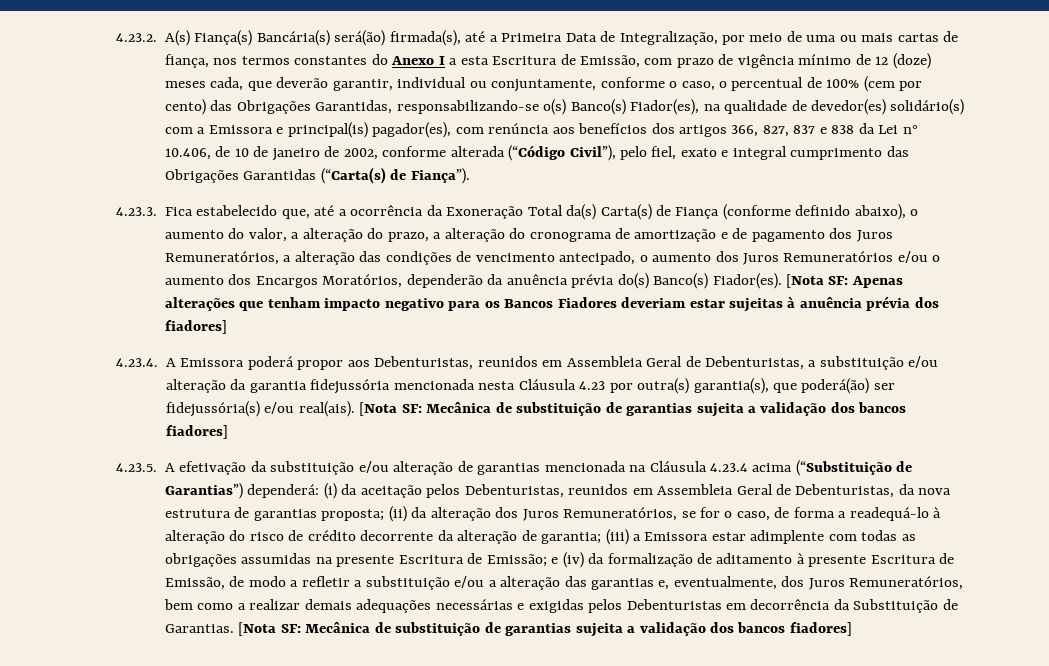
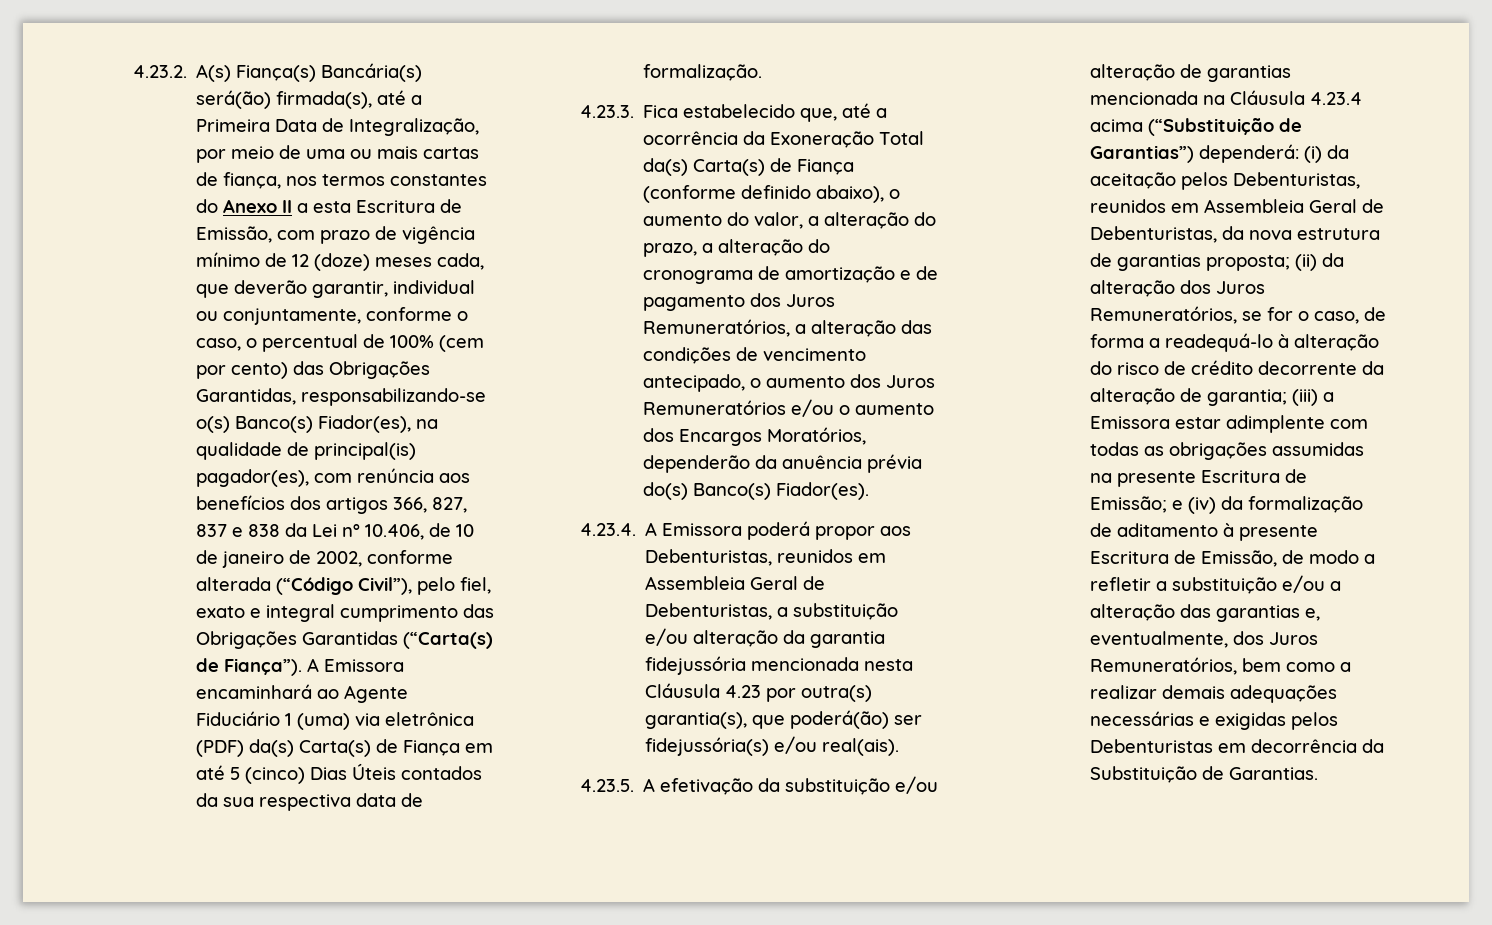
[438,56,445,65] I -> [282,200,293,213] II
[810,99,965,115] [164,125,284,134] devedor(es) solidário(s) com a Emissora e -> (310, 449) none
(470, 176) none -> [307,658,405,672] [196,684,409,703] [196,711,475,730] [196,739,494,757] [196,763,483,784] [196,793,424,811] [643,64,763,81] A Emissora encaminhará ao Agente Fiduciário 1 (uma) via eletrônica (PDF) da(s) Carta(s) de Fiança em até 5 (cinco) Dias Úteis contados da sua respectiva data de formalização.
[785,274,903,288] [164,296,939,312] [164,320,227,334] [Nota SF: Apenas alterações que tenham impacto negativo para os Bancos Fiadores deveriam estar sujeitas à anuência prévia dos fiadores] -> (870, 491) none
[359,401,907,417] [165,425,228,439] [Nota SF: Mecânica de substituição de garantias sujeita a validação dos bancos fiadores] -> (900, 747) none
[238,621,852,637] [Nota SF: Mecânica de substituição de garantias sujeita a validação dos bancos fiadores] -> (1319, 773) none

